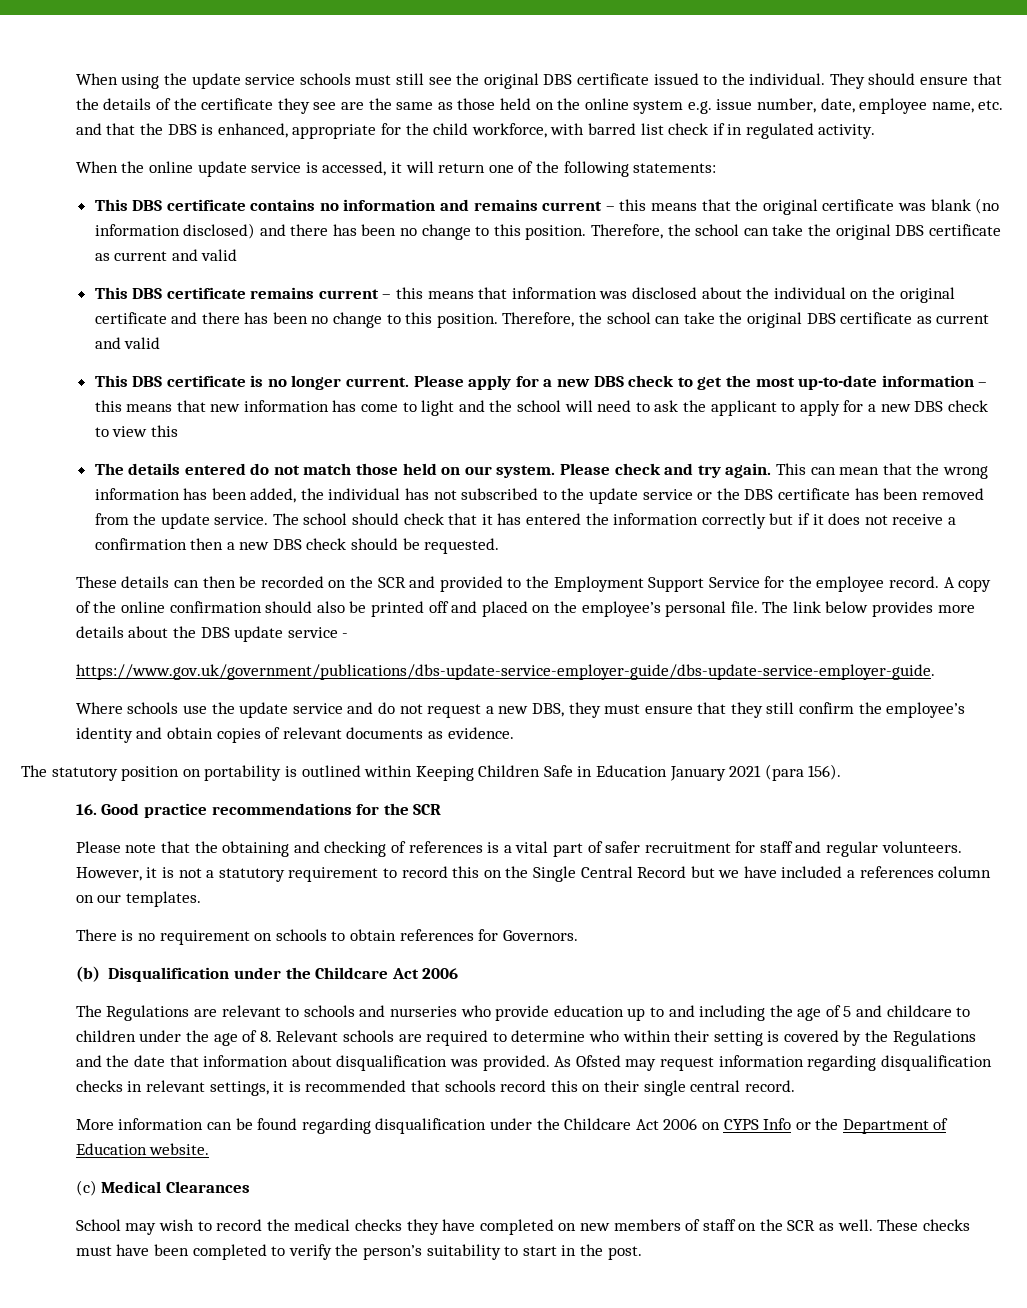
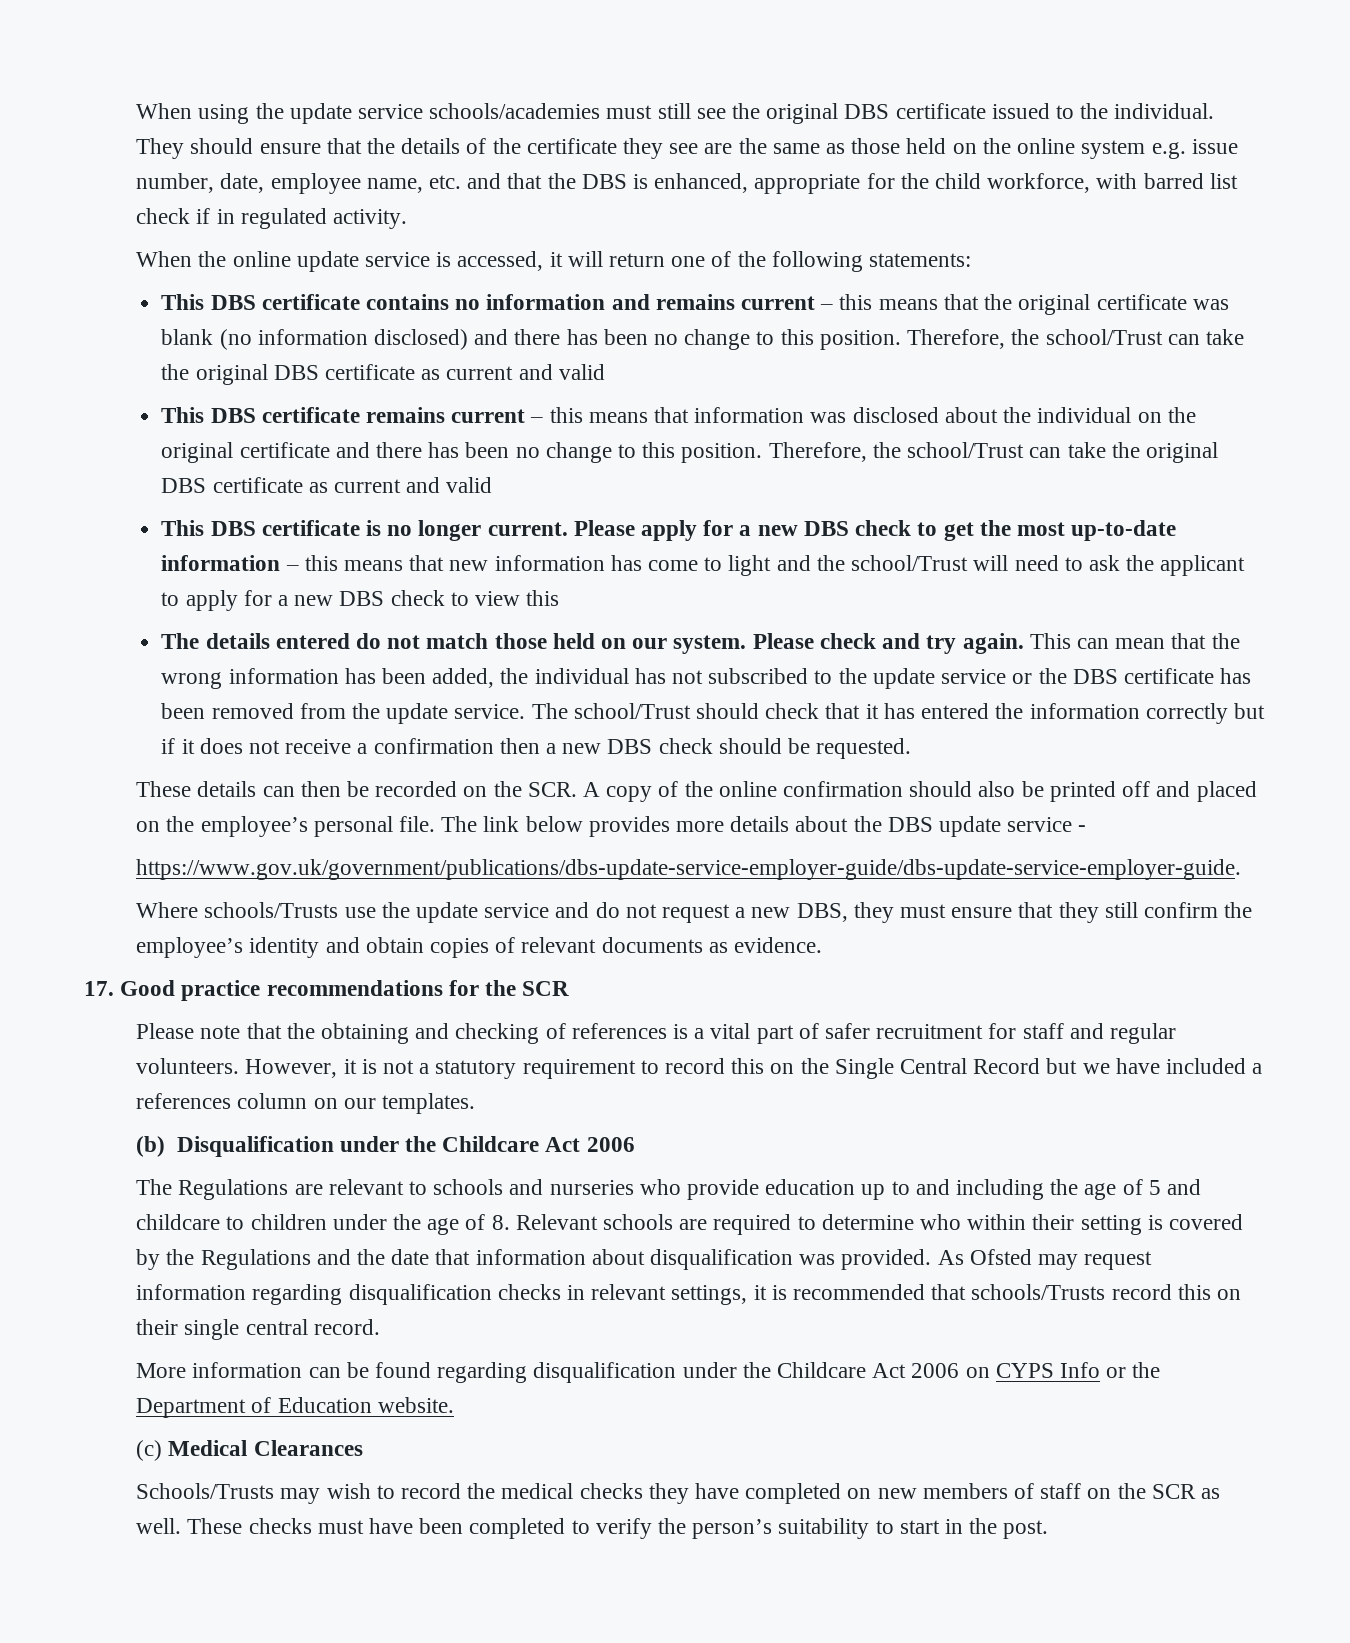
[299,73,351,85] schools -> [429,103,601,119] schools/academies
[695,224,740,236] school -> [1045,329,1163,345] school/Trust
[606,312,651,324] school -> [907,442,1025,458] school/Trust
[517,400,562,412] school -> [851,555,969,571] school/Trust
[303,513,348,525] school -> [573,703,691,719] school/Trust
[377,576,940,592] SCR and provided to the Employment Support Service for the employee record. -> [527,782,577,797] SCR.
[127,702,179,714] schools -> [204,902,339,918] schools/Trusts
[21,764,842,781] [75,804,97,815] The statutory position on portability is outlined within Keeping Children Safe in Education January 2021 (para 156). // 16. -> [84,981,114,996] 17.
[75,929,578,945] // There is no requirement on schools to obtain references for Governors. -> (475, 1103) none
[444,1080,496,1092] schools -> [971,1284,1106,1300] schools/Trusts
[75,1219,121,1231] School -> [136,1483,275,1499] Schools/Trusts

